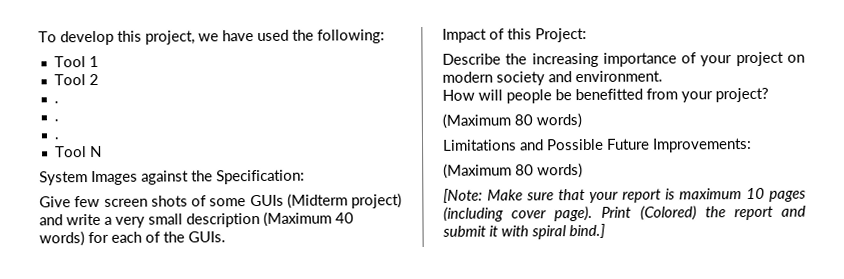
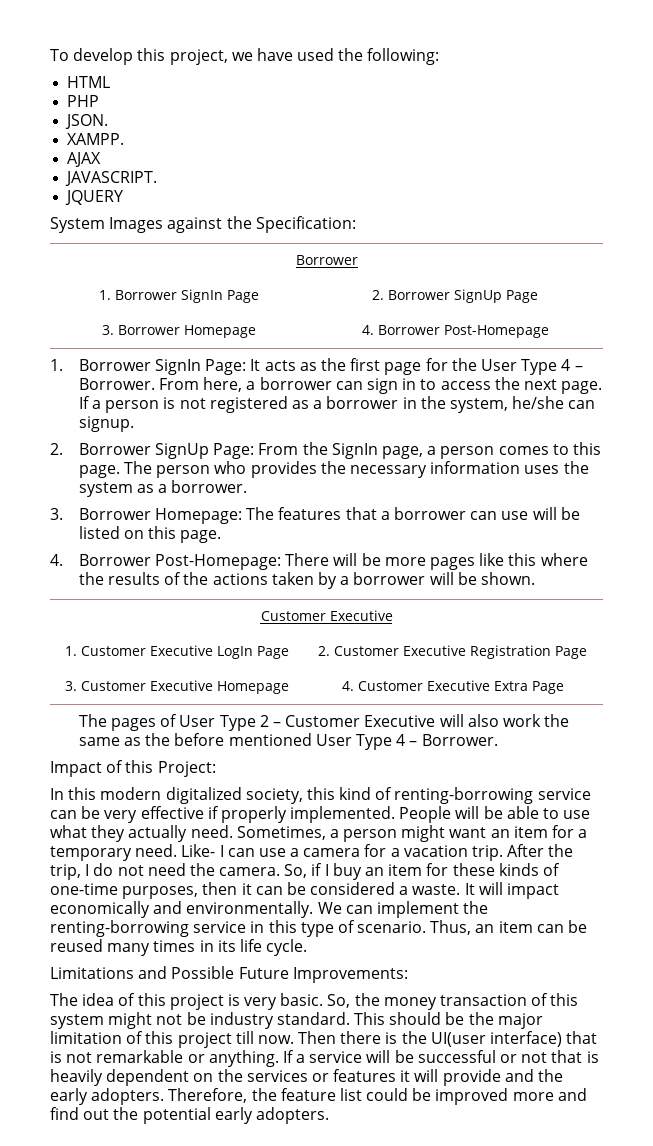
[53,55,99,68] [53,73,99,86] [53,101,59,104] [53,119,59,122] [53,137,59,140] [54,145,102,158] Tool 1 // Tool 2 // . // . // . // Tool N -> [67,76,111,88] [67,95,100,107] [65,114,109,129] [67,133,125,145] [67,152,102,167] [65,171,158,186] [65,190,124,205] HTML // PHP // JSON. // XAMPP. // AJAX // JAVASCRIPT. // JQUERY
[39,193,402,209] [39,211,354,228] [39,231,226,247] [442,27,587,43] [442,51,805,68] [442,70,663,86] [442,87,769,104] [442,113,582,129] // Give few screen shots of some GUIs (Midterm project) and write a very small description (Maximum 40 words) for each of the GUIs. // Impact of this Project: // Describe the increasing importance of your project on modern society and environment. // How will people be benefitted from your project? // (Maximum 80 words) -> [295,255,358,265] [99,289,259,303] [372,289,538,303] [102,325,256,338] [361,325,549,338] [50,358,583,375] [78,377,603,394] [78,396,596,413] [78,416,134,432] [50,442,601,459] [78,461,589,478] [78,480,248,497] [50,507,580,524] [78,526,222,543] [50,553,588,570] [78,572,535,589] [260,610,393,621] [64,645,289,659] [318,645,587,659] [64,680,289,694] [341,680,564,694] [78,714,570,731] [78,733,498,750] [50,760,216,777] [50,787,591,804] [50,806,591,823] [50,825,588,842] [50,844,574,861] [50,863,560,880] [50,882,560,899] [50,901,489,918] [50,920,588,937] [50,939,308,956] // Borrower // 1. Borrower SignIn Page | 2. Borrower SignUp Page // 3. Borrower Homepage | 4. Borrower Post-Homepage // 1. Borrower SignIn Page: It acts as the first page for the User Type 4 – Borrower. From here, a borrower can sign in to access the next page. If a person is not registered as a borrower in the system, he/she can signup. // 2. Borrower SignUp Page: From the SignIn page, a person comes to this page. The person who provides the necessary information uses the system as a borrower. // 3. Borrower Homepage: The features that a borrower can use will be listed on this page. // 4. Borrower Post-Homepage: There will be more pages like this where the results of the actions taken by a borrower will be shown. // Customer Executive // 1. Customer Executive LogIn Page | 2. Customer Executive Registration Page // 3. Customer Executive Homepage | 4. Customer Executive Extra Page // The pages of User Type 2 – Customer Executive will also work the same as the before mentioned User Type 4 – Borrower. // Impact of this Project: // In this modern digitalized society, this kind of renting-borrowing service can be very effective if properly implemented. People will be able to use what they actually need. Sometimes, a person might want an item for a temporary need. Like- I can use a camera for a vacation trip. After the trip, I do not need the camera. So, if I buy an item for these kinds of one-time purposes, then it can be considered a waste. It will impact economically and environmentally. We can implement the renting-borrowing service in this type of scenario. Thus, an item can be reused many times in its life cycle.
[443,163,583,179] [443,187,806,203] [443,205,806,222] [443,223,605,240] (Maximum 80 words) // [Note: Make sure that your report is maximum 10 pages (including cover page). Print (Colored) the report and submit it with spiral bind.] -> [50,993,579,1010] [50,1012,543,1029] [50,1031,598,1048] [50,1050,599,1067] [50,1069,564,1086] [50,1088,587,1105] [50,1107,329,1124] The idea of this project is very basic. So, the money transaction of this system might not be industry standard. This should be the major limitation of this project till now. Then there is the UI(user interface) that is not remarkable or anything. If a service will be successful or not that is heavily dependent on the services or features it will provide and the early adopters. Therefore, the feature list could be improved more and find out the potential early adopters.

